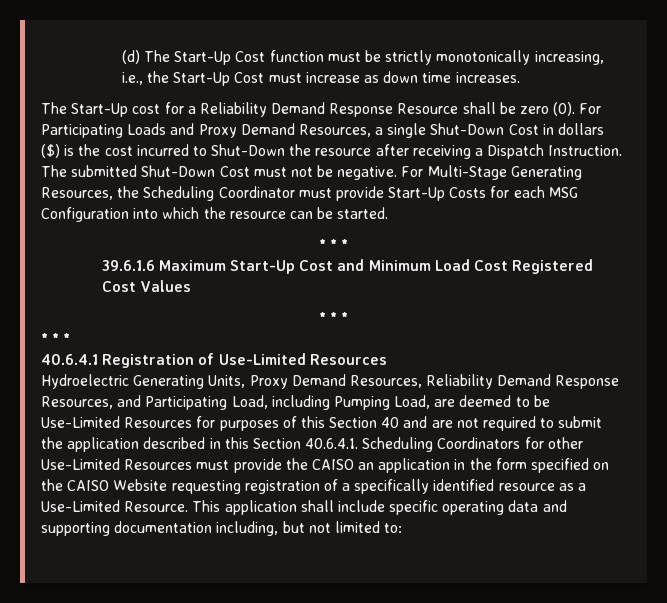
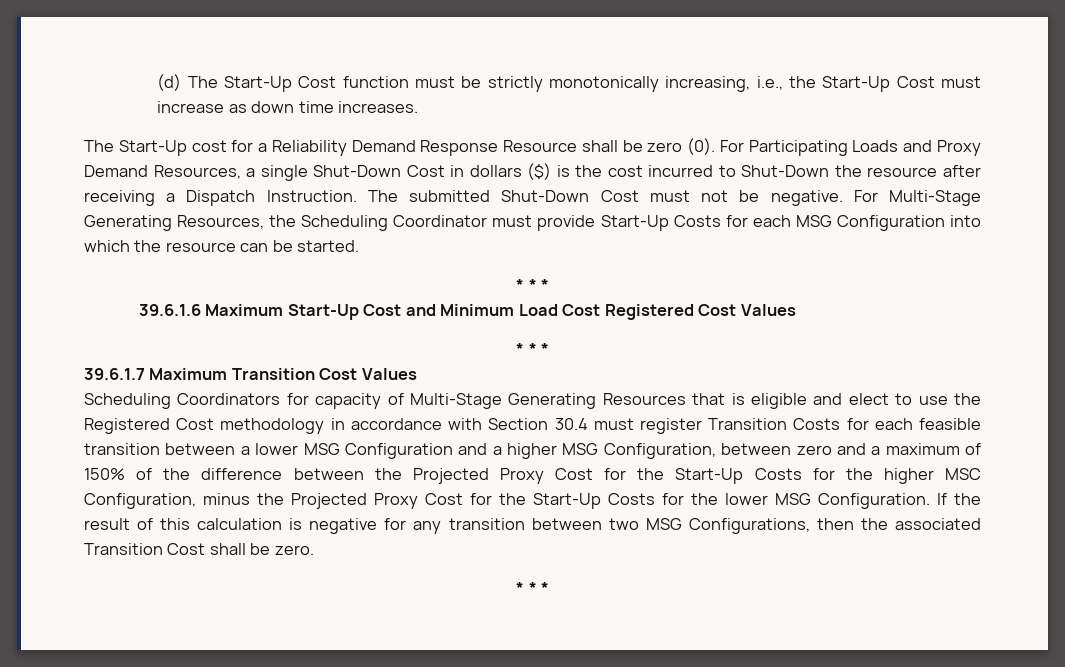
[41,333,71,344] [41,353,387,368] [41,374,620,389] [41,395,550,410] [41,416,603,431] [41,437,583,452] [41,458,610,473] [41,479,587,494] [41,500,567,515] [41,521,403,536] * * * // 40.6.4.1 Registration of Use-Limited Resources // Hydroelectric Generating Units, Proxy Demand Resources, Reliability Demand Response Resources, and Participating Load, including Pumping Load, are deemed to be Use-Limited Resources for purposes of this Section 40 and are not required to submit the application described in this Section 40.6.4.1. Scheduling Coordinators for other Use-Limited Resources must provide the CAISO an application in the form specified on the CAISO Website requesting registration of a specifically identified resource as a Use-Limited Resource. This application shall include specific operating data and supporting documentation including, but not limited to: -> [84,368,417,380] [84,393,981,409] [84,418,981,434] [84,443,981,459] [84,468,981,484] [84,493,981,509] [84,518,982,534] [84,543,314,555] [516,582,549,594] 39.6.1.7 Maximum Transition Cost Values // Scheduling Coordinators for capacity of Multi-Stage Generating Resources that is eligible and elect to use the Registered Cost methodology in accordance with Section 30.4 must register Transition Costs for each feasible transition between a lower MSG Configuration and a higher MSG Configuration, between zero and a maximum of 150% of the difference between the Projected Proxy Cost for the Start-Up Costs for the higher MSC Configuration, minus the Projected Proxy Cost for the Start-Up Costs for the lower MSG Configuration. If the result of this calculation is negative for any transition between two MSG Configurations, then the associated Transition Cost shall be zero. // * * *

